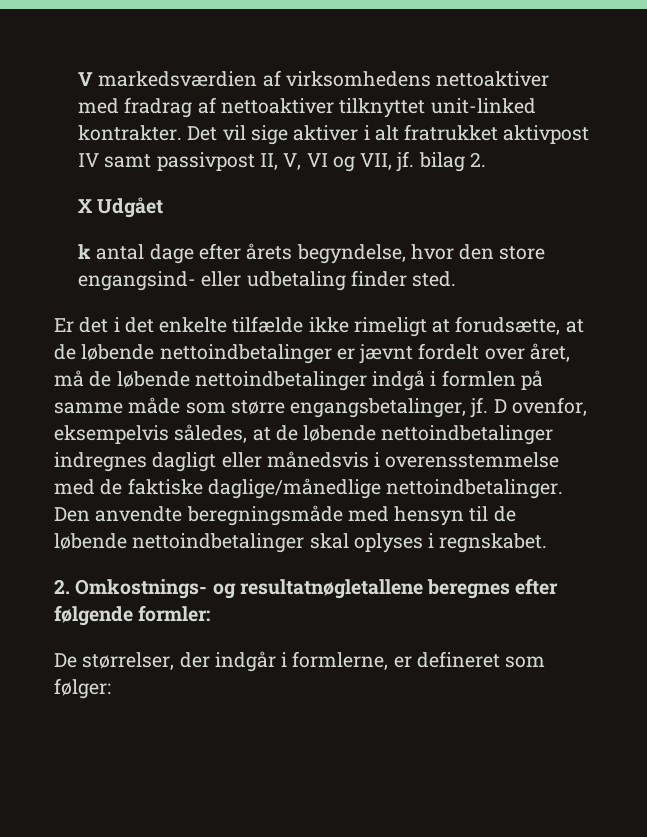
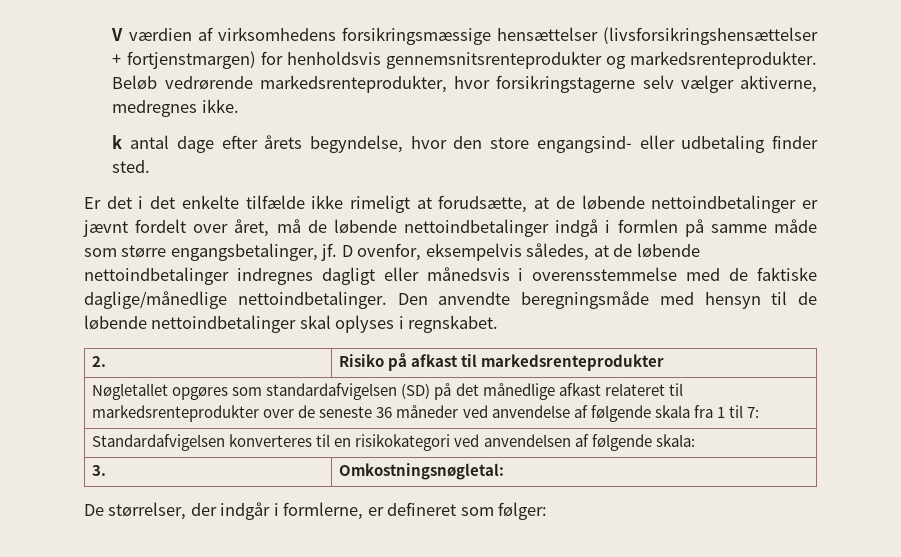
[98,71,258,87] markedsværdien -> [128,28,192,41] værdien
[436,71,550,87] [78,97,536,118] [78,124,590,145] [78,151,486,172] [78,197,164,218] nettoaktiver med fradrag af nettoaktiver tilknyttet unit-linked kontrakter. Det vil sige aktiver i alt fratrukket aktivpost IV samt passivpost II, V, VI og VII, jf. bilag 2. // X Udgået -> [341,27,819,45] [112,51,818,69] [112,75,818,93] [112,99,239,117] forsikringsmæssige hensættelser (livsforsikringshensættelser + fortjenstmargen) for henholdsvis gennemsnitsrenteprodukter og markedsrenteprodukter. Beløb vedrørende markedsrenteprodukter, hvor forsikringstagerne selv vælger aktiverne, medregnes ikke.
[54,578,559,599] [54,605,211,626] // 2. Omkostnings- og resultatnøgletallene beregnes efter følgende formler: -> [92,356,107,367] [339,353,665,371] [92,383,683,400] [92,405,759,422] [92,434,695,451] [92,465,107,476] [339,463,505,480] // 2. | Risiko på afkast til markedsrenteprodukter // Nøgletallet opgøres som standardafvigelsen (SD) på det månedlige afkast relateret til markedsrenteprodukter over de seneste 36 måneder ved anvendelse af følgende skala fra 1 til 7: // Standardafvigelsen konverteres til en risikokategori ved anvendelsen af følgende skala: // 3. | Omkostningsnøgletal:

